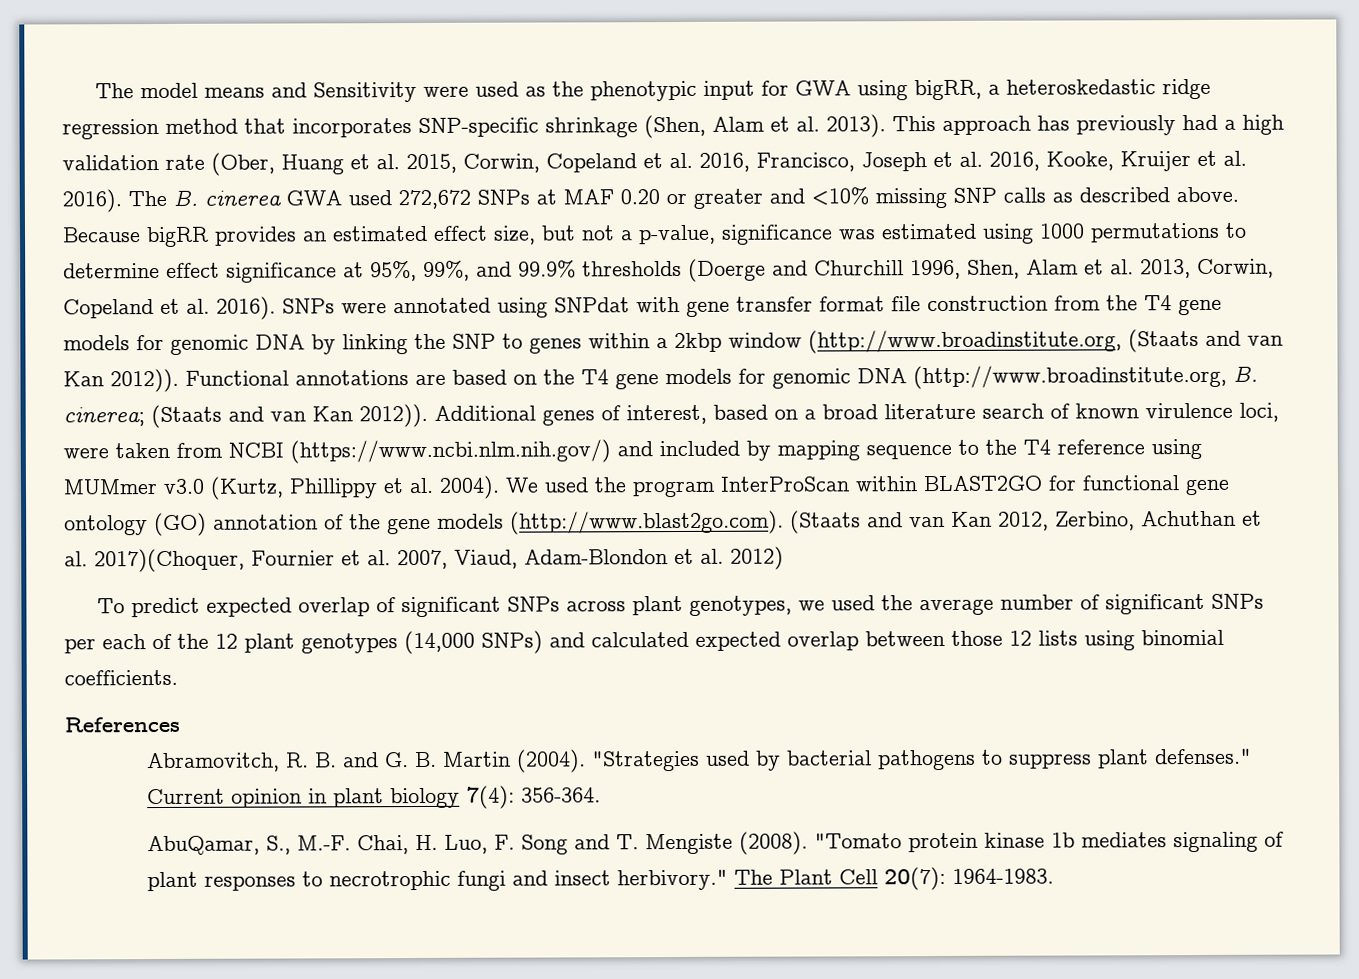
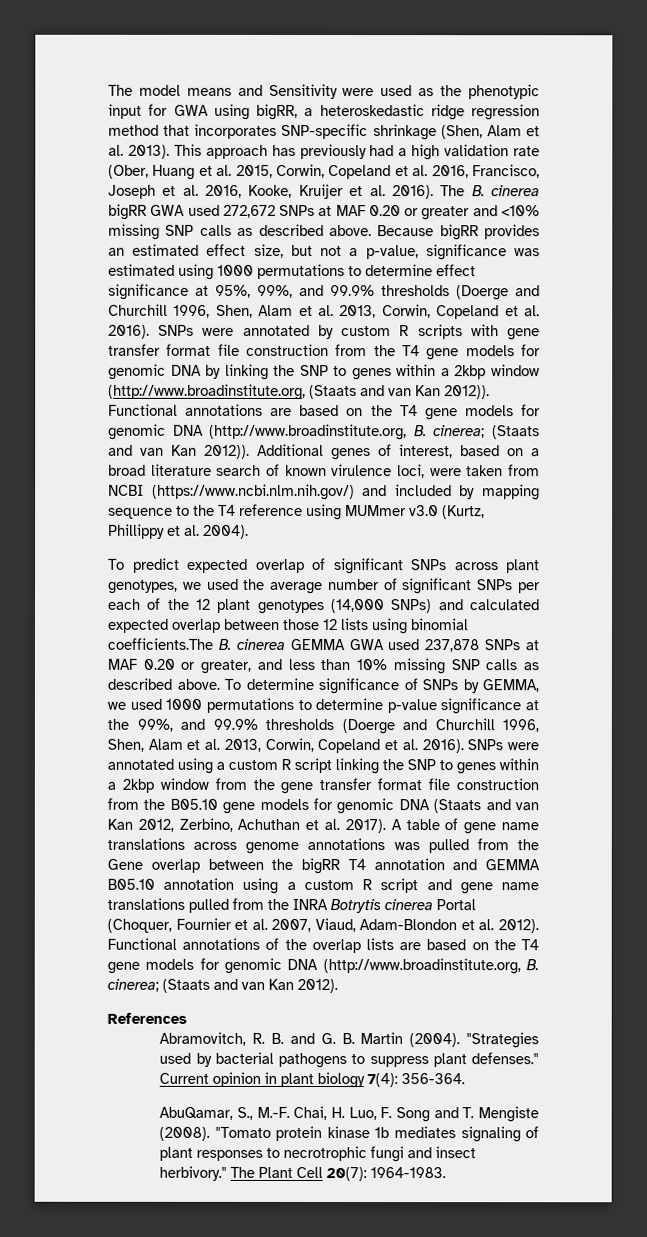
(281, 198) none -> [108,203,147,220] bigRR
[497,297,630,318] using SNPdat -> [317,324,463,340] by custom R scripts
[505,475,1230,498] [64,510,1262,537] [64,546,784,573] We used the program InterProScan within BLAST2GO for functional gene ontology (GO) annotation of the gene models (http://www.blast2go.com). (Staats and van Kan 2012, Zerbino, Achuthan et al. 2017)(Choquer, Fournier et al. 2007, Viaud, Adam-Blondon et al. 2012) -> (249, 531) none
[64,669,178,686] coefficients. -> [107,637,539,653] [107,658,539,675] [107,677,539,695] [107,697,539,715] [107,718,539,735] [107,737,540,754] [107,757,539,775] [107,777,539,794] [107,797,539,815] [107,817,539,835] [107,837,540,854] [107,857,540,875] [107,877,539,895] [107,897,476,914] [107,917,539,934] [107,937,539,954] [107,957,539,975] [107,978,338,994] coefficients.The B. cinerea GEMMA GWA used 237,878 SNPs at MAF 0.20 or greater, and less than 10% missing SNP calls as described above. To determine significance of SNPs by GEMMA, we used 1000 permutations to determine p-value significance at the 99%, and 99.9% thresholds (Doerge and Churchill 1996, Shen, Alam et al. 2013, Corwin, Copeland et al. 2016). SNPs were annotated using a custom R script linking the SNP to genes within a 2kbp window from the gene transfer format file construction from the B05.10 gene models for genomic DNA (Staats and van Kan 2012, Zerbino, Achuthan et al. 2017). A table of gene name translations across genome annotations was pulled from the Gene overlap between the bigRR T4 annotation and GEMMA B05.10 annotation using a custom R script and gene name translations pulled from the INRA Botrytis cinerea Portal (Choquer, Fournier et al. 2007, Viaud, Adam-Blondon et al. 2012). Functional annotations of the overlap lists are based on the T4 gene models for genomic DNA (http://www.broadinstitute.org, B. cinerea; (Staats and van Kan 2012).

